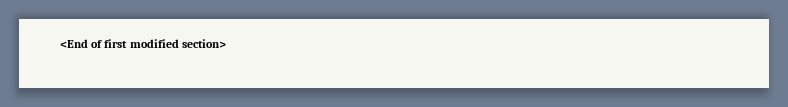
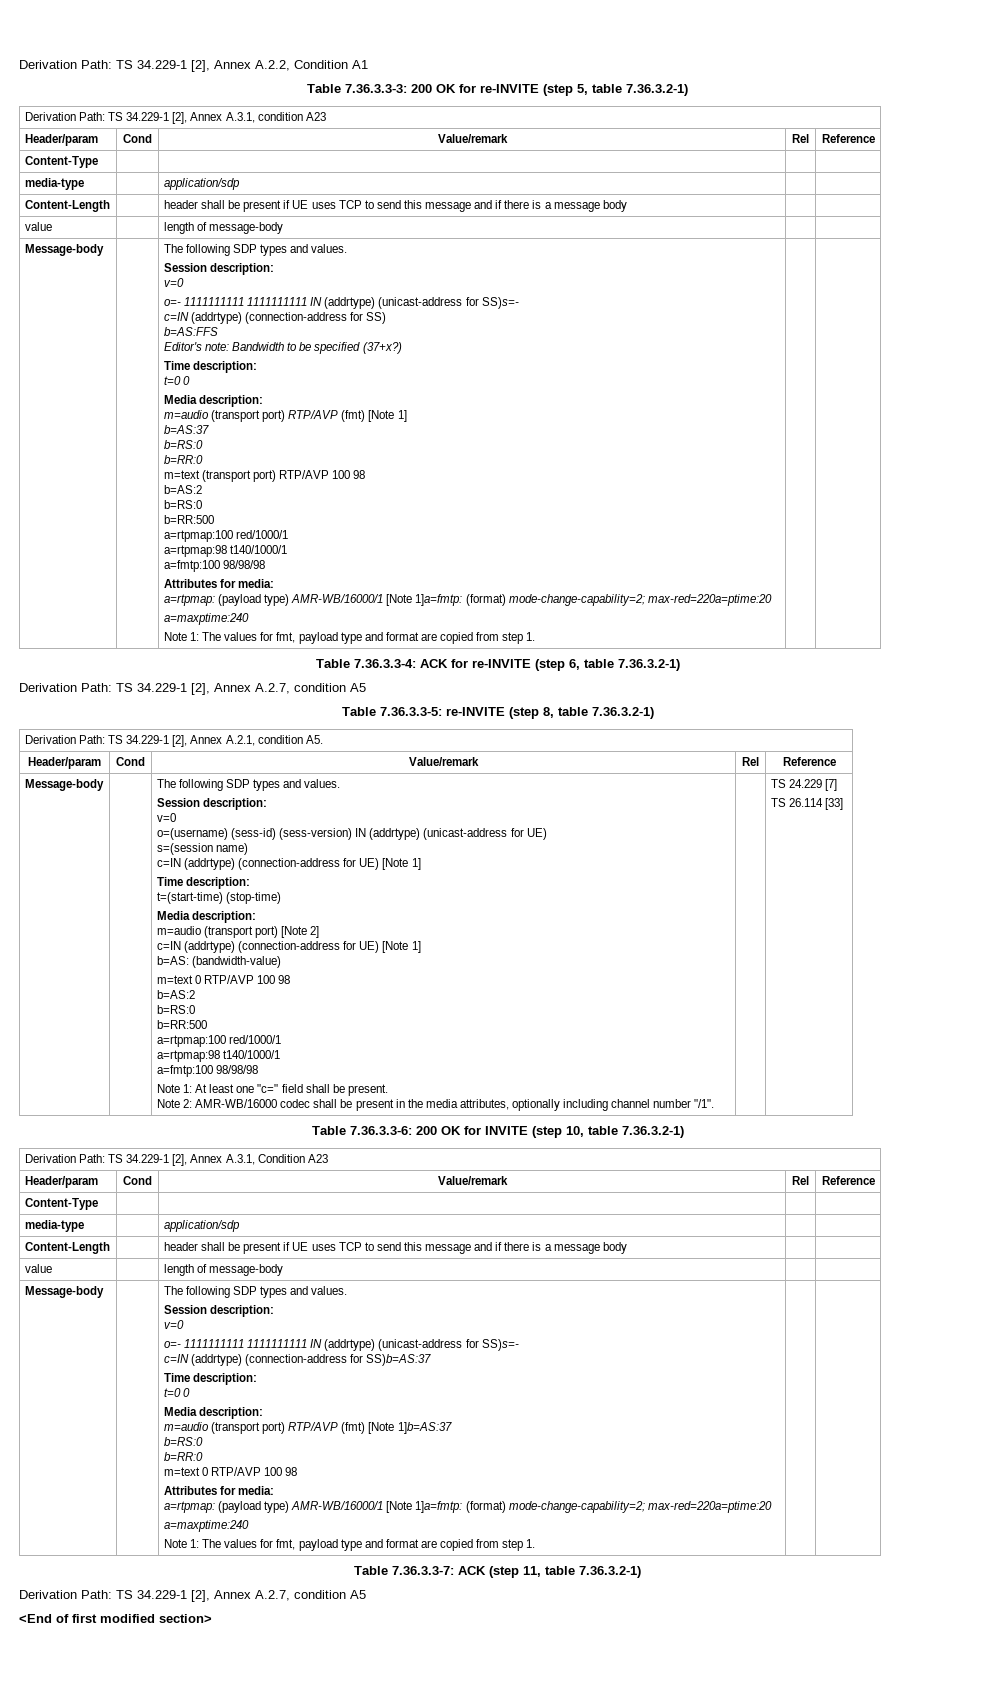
(60, 43) none -> [19,60,368,72] [307,84,688,96] [24,112,326,124] [24,134,98,146] [123,134,152,143] [437,134,508,143] [792,134,809,143] [821,134,875,143] [24,156,98,168] [24,178,84,190] [163,178,240,190] [24,200,110,212] [163,200,627,212] [24,222,52,231] [163,222,284,234] [24,244,104,256] [163,244,348,256] [163,263,274,275] [163,278,184,287] [163,297,519,309] [163,312,387,324] [163,327,218,336] [163,342,402,354] [163,361,257,373] [163,376,190,385] [163,395,263,407] [163,410,407,422] [163,425,209,434] [163,440,203,449] [163,455,203,464] [163,470,366,482] [163,485,202,494] [163,500,202,509] [163,515,214,524] [163,530,288,542] [163,545,287,557] [163,560,265,572] [163,579,275,588] [163,594,772,606] [163,613,249,625] [163,632,536,644] [315,659,680,671] [19,683,366,695] [341,707,654,719] [24,735,323,747] [28,757,101,769] [116,757,145,766] [409,757,479,766] [742,757,759,766] [782,757,836,766] [24,779,104,791] [156,779,341,791] [156,798,267,810] [156,813,176,822] [156,828,547,840] [156,843,248,855] [156,858,421,870] [156,877,250,889] [156,892,281,904] [156,911,256,923] [156,926,320,938] [156,941,421,953] [156,956,281,968] [156,975,291,984] [156,990,195,999] [156,1005,195,1014] [156,1020,207,1029] [156,1035,281,1047] [156,1050,280,1062] [156,1065,258,1077] [156,1084,388,1096] [156,1099,715,1111] [770,779,838,791] [770,798,844,810] [311,1126,684,1138] [24,1154,328,1166] [24,1176,98,1188] [123,1176,152,1185] [437,1176,508,1185] [792,1176,809,1185] [821,1176,875,1185] [24,1198,98,1210] [24,1220,84,1232] [163,1220,240,1232] [24,1242,110,1254] [163,1242,627,1254] [24,1264,52,1273] [163,1264,284,1276] [24,1286,104,1298] [163,1286,348,1298] [163,1305,274,1317] [163,1320,184,1329] [163,1339,519,1351] [163,1354,432,1366] [163,1373,257,1385] [163,1388,190,1397] [163,1407,263,1419] [163,1422,452,1434] [163,1437,203,1446] [163,1452,203,1461] [163,1467,298,1476] [163,1486,275,1495] [163,1501,772,1513] [163,1520,249,1532] [163,1539,536,1551] [354,1566,641,1578] [19,1590,366,1602] Derivation Path: TS 34.229-1 [2], Annex A.2.2, Condition A1 // Table 7.36.3.3-3: 200 OK for re-INVITE (step 5, table 7.36.3.2-1) // Derivation Path: TS 34.229-1 [2], Annex A.3.1, condition A23 // Header/param | Cond | Value/remark | Rel | Reference // Content-Type | | | | // media-type | | application/sdp | | // Content-Length | | header shall be present if UE uses TCP to send this message and if there is a message body | | // value | | length of message-body | | // Message-body | | The following SDP types and values. // Session description: // v=0 // o=- 1111111111 1111111111 IN (addrtype) (unicast-address for SS)s=- // c=IN (addrtype) (connection-address for SS) // b=AS:FFS // Editor's note: Bandwidth to be specified (37+x?) // Time description: // t=0 0 // Media description: // m=audio (transport port) RTP/AVP (fmt) [Note 1] // b=AS:37 // b=RS:0 // b=RR:0 // m=text (transport port) RTP/AVP 100 98 // b=AS:2 // b=RS:0 // b=RR:500 // a=rtpmap:100 red/1000/1 // a=rtpmap:98 t140/1000/1 // a=fmtp:100 98/98/98 // Attributes for media: // a=rtpmap: (payload type) AMR-WB/16000/1 [Note 1]a=fmtp: (format) mode-change-capability=2; max-red=220a=ptime:20 // a=maxptime:240 // Note 1: The values for fmt, payload type and format are copied from step 1. | | // Table 7.36.3.3-4: ACK for re-INVITE (step 6, table 7.36.3.2-1) // Derivation Path: TS 34.229-1 [2], Annex A.2.7, condition A5 // Table 7.36.3.3-5: re-INVITE (step 8, table 7.36.3.2-1) // Derivation Path: TS 34.229-1 [2], Annex A.2.1, condition A5. // Header/param | Cond | Value/remark | Rel | Reference // Message-body | | The following SDP types and values. // Session description: // v=0 // o=(username) (sess-id) (sess-version) IN (addrtype) (unicast-address for UE) // s=(session name) // c=IN (addrtype) (connection-address for UE) [Note 1] // Time description: // t=(start-time) (stop-time) // Media description: // m=audio (transport port) [Note 2] // c=IN (addrtype) (connection-address for UE) [Note 1] // b=AS: (bandwidth-value) // m=text 0 RTP/AVP 100 98 // b=AS:2 // b=RS:0 // b=RR:500 // a=rtpmap:100 red/1000/1 // a=rtpmap:98 t140/1000/1 // a=fmtp:100 98/98/98 // Note 1: At least one "c=" field shall be present. // Note 2: AMR-WB/16000 codec shall be present in the media attributes, optionally including channel number "/1". | | TS 24.229 [7] // TS 26.114 [33] // Table 7.36.3.3-6: 200 OK for INVITE (step 10, table 7.36.3.2-1) // Derivation Path: TS 34.229-1 [2], Annex A.3.1, Condition A23 // Header/param | Cond | Value/remark | Rel | Reference // Content-Type | | | | // media-type | | application/sdp | | // Content-Length | | header shall be present if UE uses TCP to send this message and if there is a message body | | // value | | length of message-body | | // Message-body | | The following SDP types and values. // Session description: // v=0 // o=- 1111111111 1111111111 IN (addrtype) (unicast-address for SS)s=- // c=IN (addrtype) (connection-address for SS)b=AS:37 // Time description: // t=0 0 // Media description: // m=audio (transport port) RTP/AVP (fmt) [Note 1]b=AS:37 // b=RS:0 // b=RR:0 // m=text 0 RTP/AVP 100 98 // Attributes for media: // a=rtpmap: (payload type) AMR-WB/16000/1 [Note 1]a=fmtp: (format) mode-change-capability=2; max-red=220a=ptime:20 // a=maxptime:240 // Note 1: The values for fmt, payload type and format are copied from step 1. | | // Table 7.36.3.3-7: ACK (step 11, table 7.36.3.2-1) // Derivation Path: TS 34.229-1 [2], Annex A.2.7, condition A5 //

